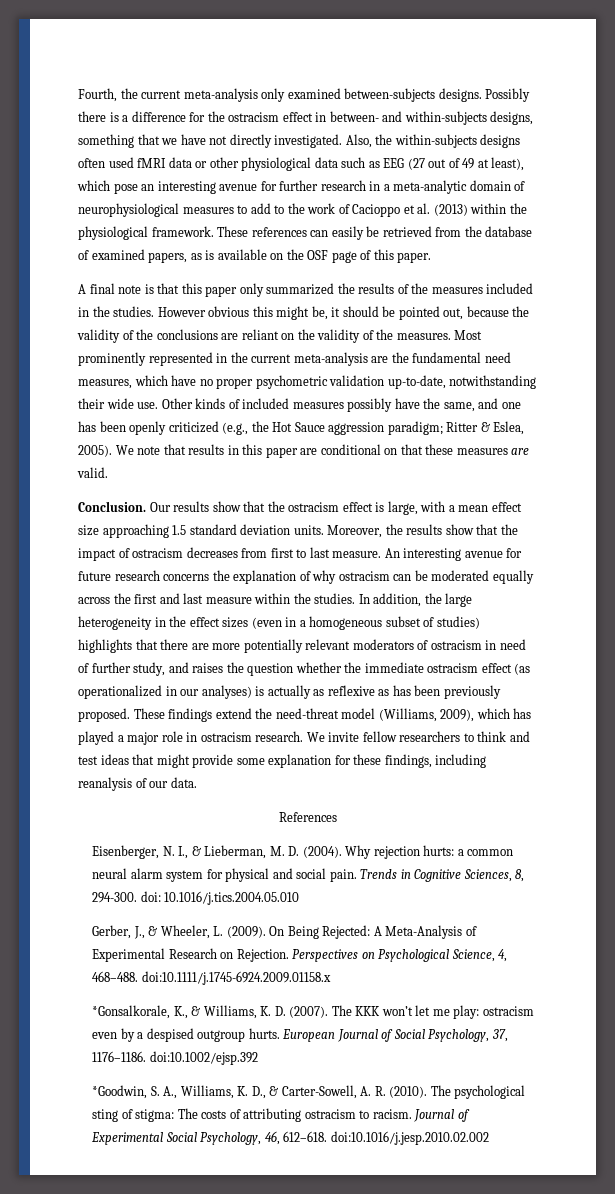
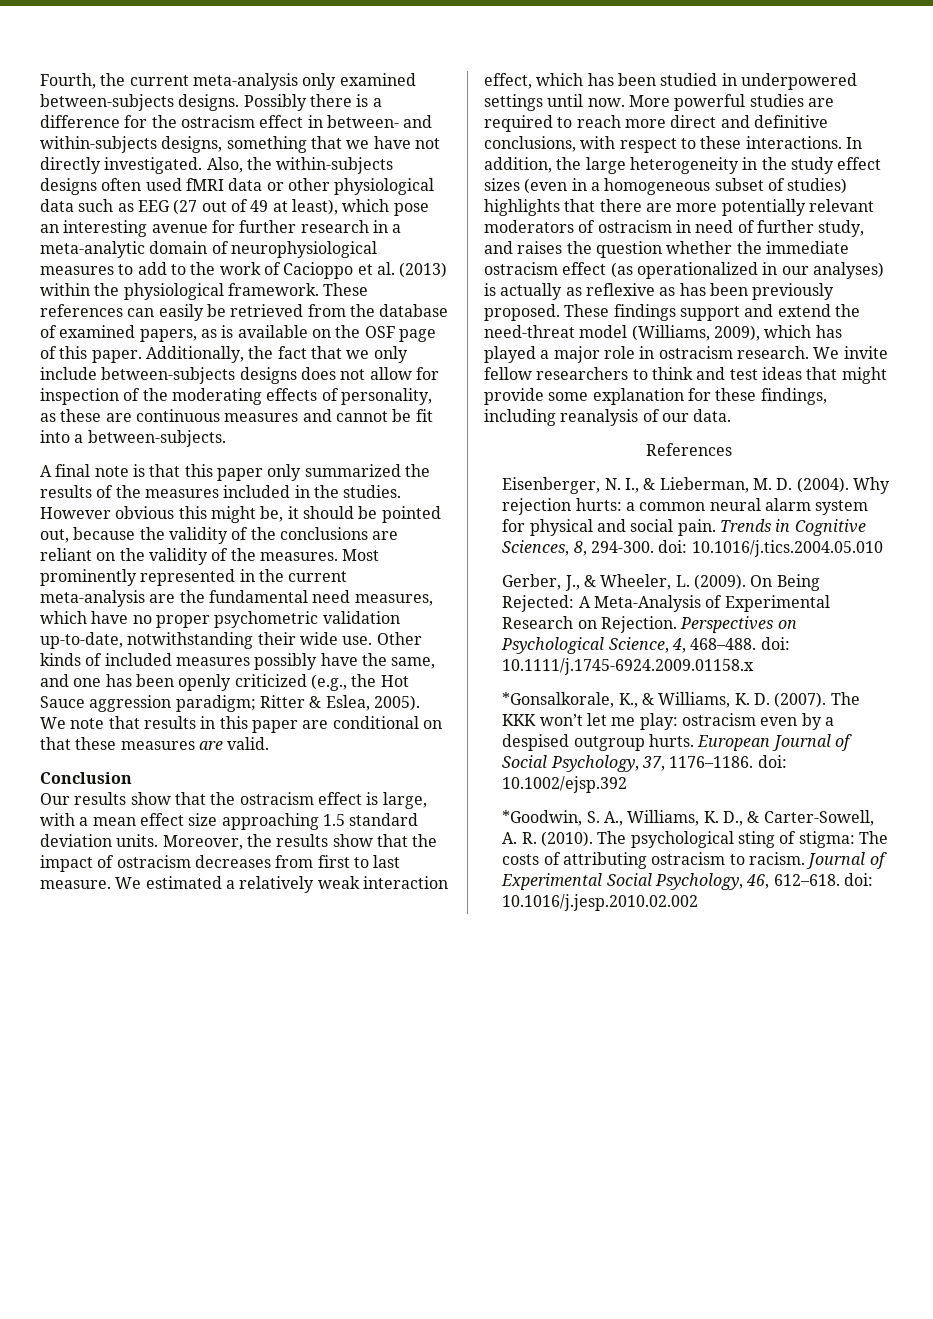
(432, 257) none -> [145,346,408,363] [40,367,439,384] [40,388,432,405] [40,409,433,422] [40,430,226,447] Additionally, the fact that we only include between-subjects designs does not allow for inspection of the moderating effects of personality, as these are continuous measures and cannot be fit into a between-subjects.
[78,501,146,512] Conclusion. -> [40,772,132,784] Conclusion //
[384,548,523,561] [78,570,534,584] [78,593,356,604] An interesting avenue for future research concerns the explanation of why ostracism can be moderated equally across the first and last measure within the studies. -> [115,876,448,893] [484,73,857,90] [484,94,834,111] [484,115,828,132] [484,136,842,153] We estimated a relatively weak interaction effect, which has been studied in underpowered settings until now. More powerful studies are required to reach more direct and definitive conclusions, with respect to these interactions.
(187, 621) none -> [790,157,834,174] study
(213, 715) none -> [679,304,774,321] support and
[141,971,331,985] doi:10.1111/j.1745-6924.2009.01158.x -> [760,637,790,650] [502,658,755,675] doi: 10.1111/j.1745-6924.2009.01158.x
[149,1051,258,1065] doi:10.1002/ejsp.392 -> [757,755,787,768] [502,776,628,793] doi: 10.1002/ejsp.392
[330,1131,489,1145] doi:10.1016/j.jesp.2010.02.002 -> [844,873,874,886] [502,894,699,911] doi: 10.1016/j.jesp.2010.02.002

